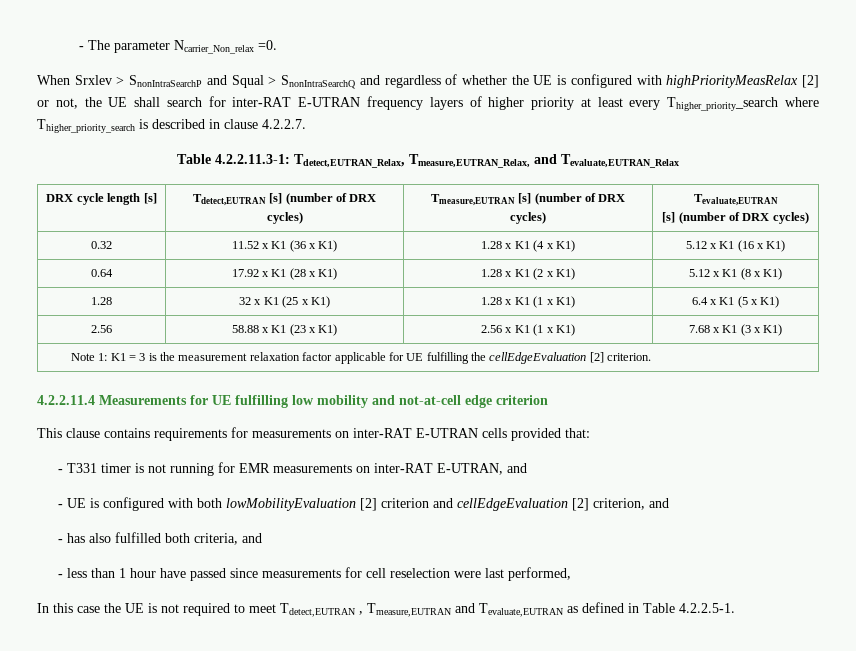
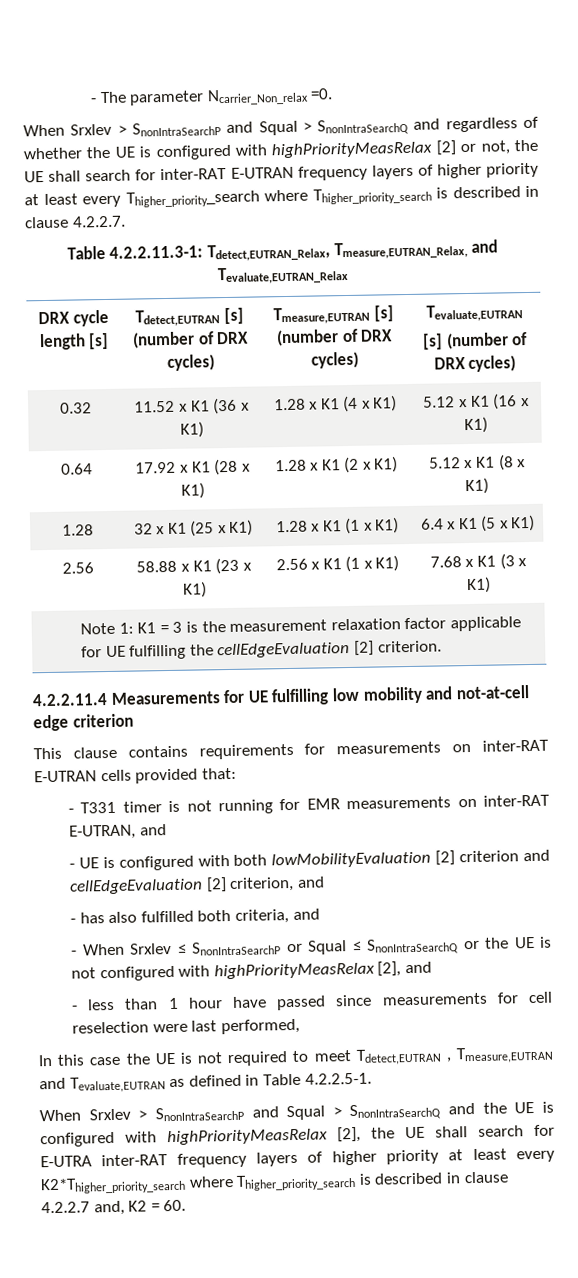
(262, 538) none -> [70,936,552,956] [70,961,432,982] // - When Srxlev ≤ SnonIntraSearchP or Squal ≤ SnonIntraSearchQ or the UE is not configured with highPriorityMeasRelax [2], and
(735, 608) none -> [39,1101,554,1122] [40,1124,555,1148] [40,1148,555,1168] [40,1171,509,1195] [41,1199,187,1216] // When Srxlev > SnonIntraSearchP and Squal > SnonIntraSearchQ and the UE is configured with highPriorityMeasRelax [2], the UE shall search for E-UTRA inter-RAT frequency layers of higher priority at least every K2*Thigher_priority_search where Thigher_priority_search is described in clause 4.2.2.7 and, K2 = 60.

